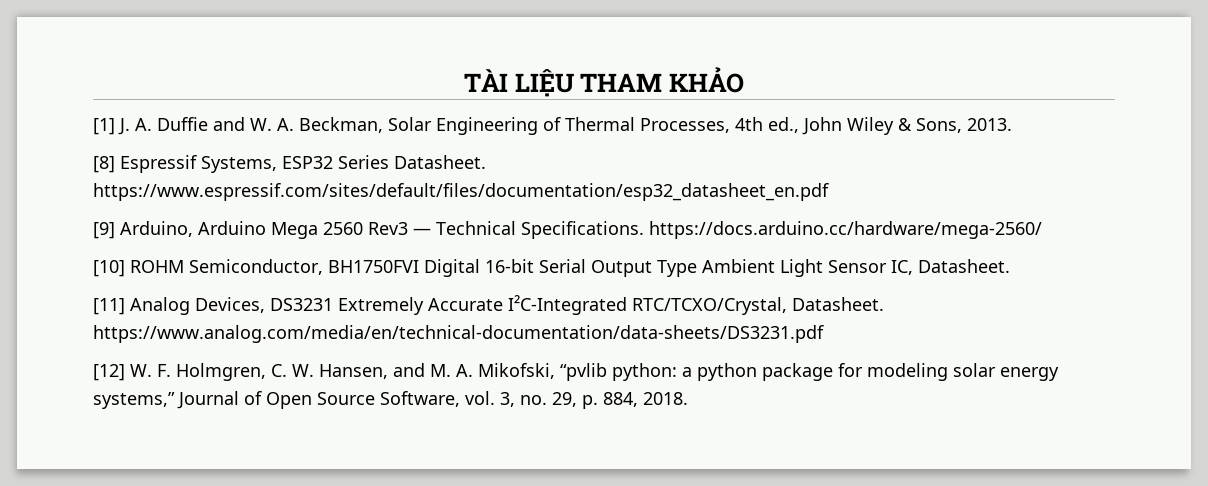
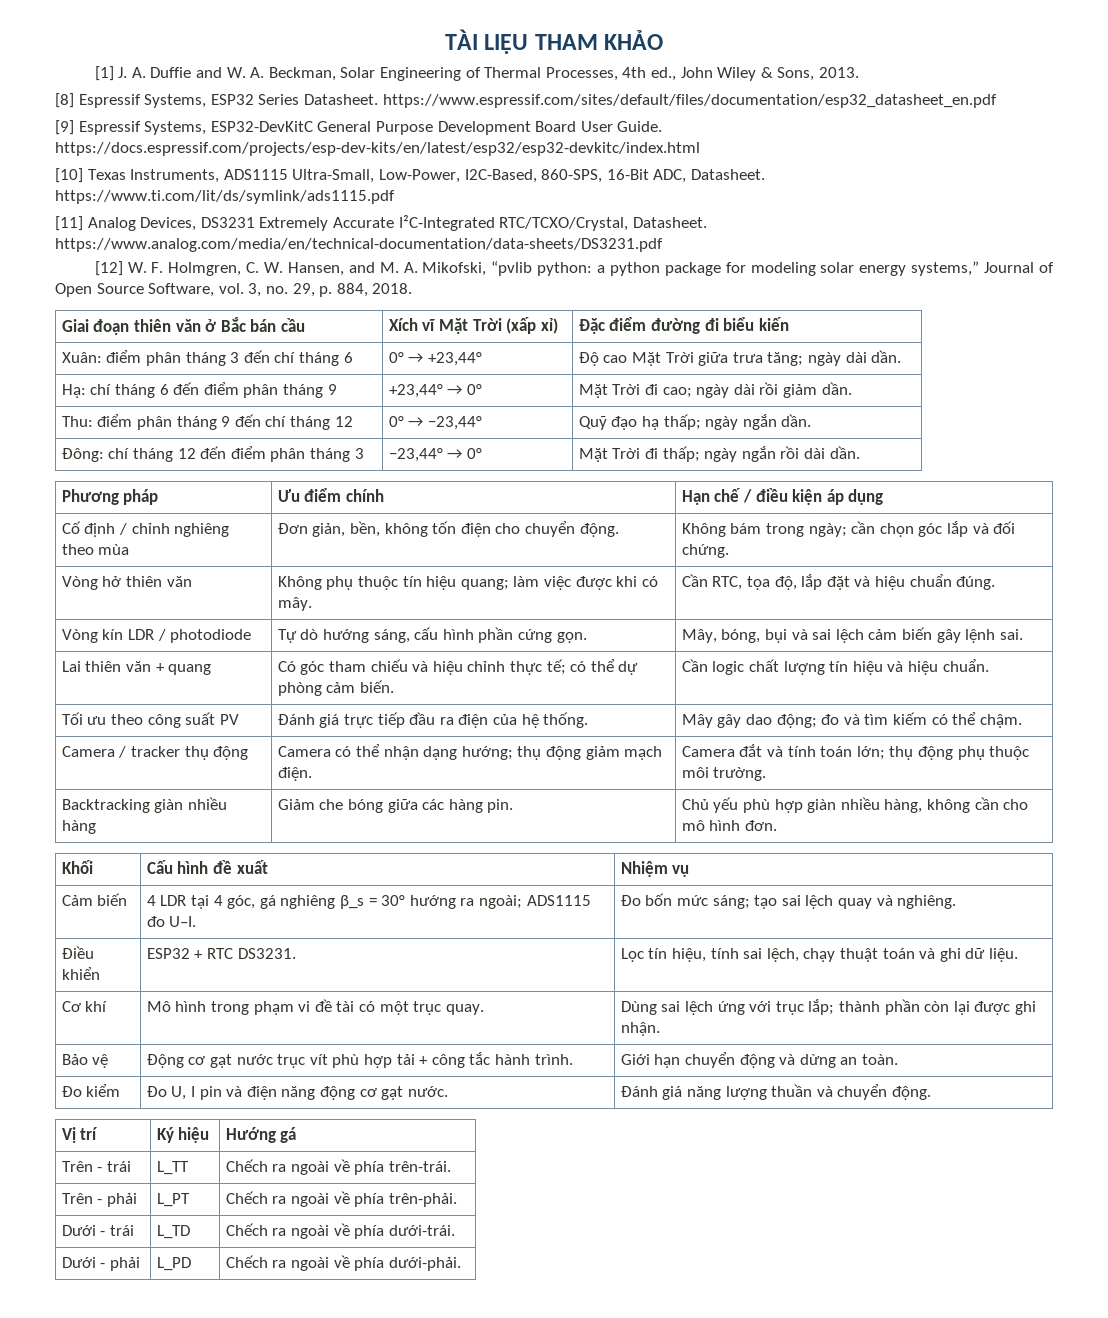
[120,221,1042,239] [93,259,1010,277] Arduino, Arduino Mega 2560 Rev3 — Technical Specifications. https://docs.arduino.cc/hardware/mega-2560/ // [10] ROHM Semiconductor, BH1750FVI Digital 16-bit Serial Output Type Ambient Light Sensor IC, Datasheet. -> [78,121,663,135] [55,142,700,156] [55,168,765,183] [55,190,395,204] Espressif Systems, ESP32-DevKitC General Purpose Development Board User Guide. https://docs.espressif.com/projects/esp-dev-kits/en/latest/esp32/esp32-devkitc/index.html // [10] Texas Instruments, ADS1115 Ultra-Small, Low-Power, I2C-Based, 860-SPS, 16-Bit ADC, Datasheet. https://www.ti.com/lit/ds/symlink/ads1115.pdf
(688, 398) none -> [61,317,305,335] [388,317,558,334] [578,317,789,334] [61,350,353,366] [388,352,483,366] [578,350,902,366] [61,382,337,398] [388,384,483,398] [578,382,852,398] [61,414,353,430] [388,416,483,430] [578,414,812,430] [61,446,364,462] [388,448,483,462] [578,446,860,462] [61,489,159,505] [277,488,385,502] [681,488,884,505] [61,521,230,537] [61,544,130,555] [277,521,619,537] [681,521,1016,537] [681,544,729,558] [61,576,192,590] [277,576,658,590] [277,597,312,611] [681,574,996,590] [61,629,252,643] [277,627,587,643] [681,627,1023,643] [61,661,212,675] [277,659,639,675] [277,680,395,696] [681,659,989,675] [61,712,239,728] [277,712,589,728] [681,712,1022,728] [61,746,249,760] [277,744,663,760] [277,767,312,781] [681,744,1030,760] [681,767,767,781] [61,797,228,813] [61,820,96,834] [277,799,514,813] [681,797,1029,813] [681,820,778,831] [61,860,93,874] [146,860,268,874] [620,861,690,877] [61,893,128,906] [146,895,591,909] [146,916,197,927] [620,893,957,909] [61,946,94,959] [61,967,100,980] [146,948,296,959] [620,948,1018,962] [61,1001,108,1012] [146,999,484,1015] [620,999,1036,1015] [620,1022,660,1036] [61,1054,109,1068] [146,1052,573,1068] [620,1052,898,1068] [61,1084,121,1097] [146,1086,448,1100] [620,1084,931,1100] [61,1127,99,1143] [156,1127,210,1143] [225,1127,297,1143] [61,1161,132,1172] [156,1161,189,1175] [225,1159,451,1175] [61,1193,138,1207] [156,1193,190,1207] [225,1191,457,1207] [61,1225,135,1236] [156,1225,190,1239] [225,1223,455,1239] [61,1257,141,1271] [156,1257,191,1271] [225,1255,461,1271] // Giai đoạn thiên văn ở Bắc bán cầu | Xích vĩ Mặt Trời (xấp xỉ) | Đặc điểm đường đi biểu kiến // Xuân: điểm phân tháng 3 đến chí tháng 6 | 0° → +23,44° | Độ cao Mặt Trời giữa trưa tăng; ngày dài dần. // Hạ: chí tháng 6 đến điểm phân tháng 9 | +23,44° → 0° | Mặt Trời đi cao; ngày dài rồi giảm dần. // Thu: điểm phân tháng 9 đến chí tháng 12 | 0° → −23,44° | Quỹ đạo hạ thấp; ngày ngắn dần. // Đông: chí tháng 12 đến điểm phân tháng 3 | −23,44° → 0° | Mặt Trời đi thấp; ngày ngắn rồi dài dần. // Phương pháp | Ưu điểm chính | Hạn chế / điều kiện áp dụng // Cố định / chỉnh nghiêng theo mùa | Đơn giản, bền, không tốn điện cho chuyển động. | Không bám trong ngày; cần chọn góc lắp và đối chứng. // Vòng hở thiên văn | Không phụ thuộc tín hiệu quang; làm việc được khi có mây. | Cần RTC, tọa độ, lắp đặt và hiệu chuẩn đúng. // Vòng kín LDR / photodiode | Tự dò hướng sáng, cấu hình phần cứng gọn. | Mây, bóng, bụi và sai lệch cảm biến gây lệnh sai. // Lai thiên văn + quang | Có góc tham chiếu và hiệu chỉnh thực tế; có thể dự phòng cảm biến. | Cần logic chất lượng tín hiệu và hiệu chuẩn. // Tối ưu theo công suất PV | Đánh giá trực tiếp đầu ra điện của hệ thống. | Mây gây dao động; đo và tìm kiếm có thể chậm. // Camera / tracker thụ động | Camera có thể nhận dạng hướng; thụ động giảm mạch điện. | Camera đắt và tính toán lớn; thụ động phụ thuộc môi trường. // Backtracking giàn nhiều hàng | Giảm che bóng giữa các hàng pin. | Chủ yếu phù hợp giàn nhiều hàng, không cần cho mô hình đơn. // Khối | Cấu hình đề xuất | Nhiệm vụ // Cảm biến | 4 LDR tại 4 góc, gá nghiêng β_s = 30° hướng ra ngoài; ADS1115 đo U–I. | Đo bốn mức sáng; tạo sai lệch quay và nghiêng. // Điều khiển | ESP32 + RTC DS3231. | Lọc tín hiệu, tính sai lệch, chạy thuật toán và ghi dữ liệu. // Cơ khí | Mô hình trong phạm vi đề tài có một trục quay. | Dùng sai lệch ứng với trục lắp; thành phần còn lại được ghi nhận. // Bảo vệ | Động cơ gạt nước trục vít phù hợp tải + công tắc hành trình. | Giới hạn chuyển động và dừng an toàn. // Đo kiểm | Đo U, I pin và điện năng động cơ gạt nước. | Đánh giá năng lượng thuần và chuyển động. // Vị trí | Ký hiệu | Hướng gá // Trên - trái | L_TT | Chếch ra ngoài về phía trên-trái. // Trên - phải | L_PT | Chếch ra ngoài về phía trên-phải. // Dưới - trái | L_TD | Chếch ra ngoài về phía dưới-trái. // Dưới - phải | L_PD | Chếch ra ngoài về phía dưới-phải.

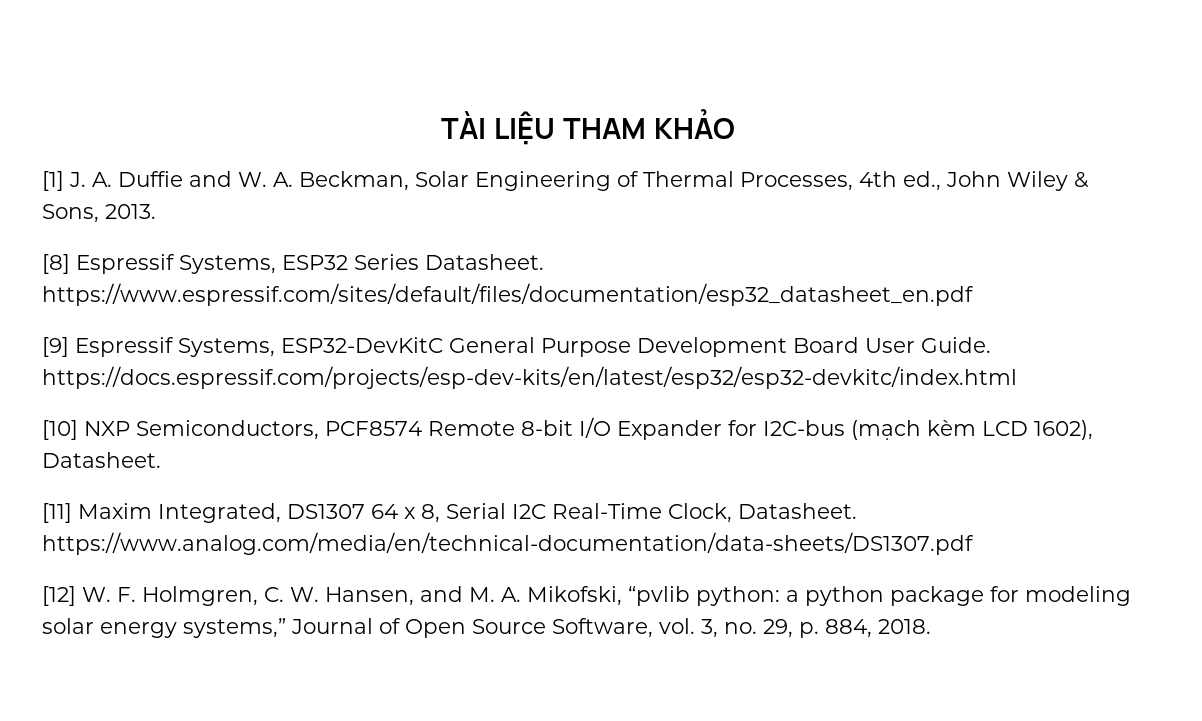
[87,169,765,183] [55,190,395,204] Texas Instruments, ADS1115 Ultra-Small, Low-Power, I2C-Based, 860-SPS, 16-Bit ADC, Datasheet. https://www.ti.com/lit/ds/symlink/ads1115.pdf -> [84,417,1093,440] [42,452,161,468] NXP Semiconductors, PCF8574 Remote 8-bit I/O Expander for I2C-bus (mạch kèm LCD 1602), Datasheet.
[87,215,707,231] [55,238,663,252] Analog Devices, DS3231 Extremely Accurate I²C-Integrated RTC/TCXO/Crystal, Datasheet. https://www.analog.com/media/en/technical-documentation/data-sheets/DS3231.pdf -> [78,503,857,523] [42,532,974,555] Maxim Integrated, DS1307 64 x 8, Serial I2C Real-Time Clock, Datasheet. https://www.analog.com/media/en/technical-documentation/data-sheets/DS1307.pdf
[61,317,305,335] [388,317,558,334] [578,317,789,334] [61,350,353,366] [388,352,483,366] [578,350,902,366] [61,382,337,398] [388,384,483,398] [578,382,852,398] [61,414,353,430] [388,416,483,430] [578,414,812,430] [61,446,364,462] [388,448,483,462] [578,446,860,462] [61,489,159,505] [277,488,385,502] [681,488,884,505] [61,521,230,537] [61,544,130,555] [277,521,619,537] [681,521,1016,537] [681,544,729,558] [61,576,192,590] [277,576,658,590] [277,597,312,611] [681,574,996,590] [61,629,252,643] [277,627,587,643] [681,627,1023,643] [61,661,212,675] [277,659,639,675] [277,680,395,696] [681,659,989,675] [61,712,239,728] [277,712,589,728] [681,712,1022,728] [61,746,249,760] [277,744,663,760] [277,767,312,781] [681,744,1030,760] [681,767,767,781] [61,797,228,813] [61,820,96,834] [277,799,514,813] [681,797,1029,813] [681,820,778,831] [61,860,93,874] [146,860,268,874] [620,861,690,877] [61,893,128,906] [146,895,591,909] [146,916,197,927] [620,893,957,909] [61,946,94,959] [61,967,100,980] [146,948,296,959] [620,948,1018,962] [61,1001,108,1012] [146,999,484,1015] [620,999,1036,1015] [620,1022,660,1036] [61,1054,109,1068] [146,1052,573,1068] [620,1052,898,1068] [61,1084,121,1097] [146,1086,448,1100] [620,1084,931,1100] [61,1127,99,1143] [156,1127,210,1143] [225,1127,297,1143] [61,1161,132,1172] [156,1161,189,1175] [225,1159,451,1175] [61,1193,138,1207] [156,1193,190,1207] [225,1191,457,1207] [61,1225,135,1236] [156,1225,190,1239] [225,1223,455,1239] [61,1257,141,1271] [156,1257,191,1271] [225,1255,461,1271] // Giai đoạn thiên văn ở Bắc bán cầu | Xích vĩ Mặt Trời (xấp xỉ) | Đặc điểm đường đi biểu kiến // Xuân: điểm phân tháng 3 đến chí tháng 6 | 0° → +23,44° | Độ cao Mặt Trời giữa trưa tăng; ngày dài dần. // Hạ: chí tháng 6 đến điểm phân tháng 9 | +23,44° → 0° | Mặt Trời đi cao; ngày dài rồi giảm dần. // Thu: điểm phân tháng 9 đến chí tháng 12 | 0° → −23,44° | Quỹ đạo hạ thấp; ngày ngắn dần. // Đông: chí tháng 12 đến điểm phân tháng 3 | −23,44° → 0° | Mặt Trời đi thấp; ngày ngắn rồi dài dần. // Phương pháp | Ưu điểm chính | Hạn chế / điều kiện áp dụng // Cố định / chỉnh nghiêng theo mùa | Đơn giản, bền, không tốn điện cho chuyển động. | Không bám trong ngày; cần chọn góc lắp và đối chứng. // Vòng hở thiên văn | Không phụ thuộc tín hiệu quang; làm việc được khi có mây. | Cần RTC, tọa độ, lắp đặt và hiệu chuẩn đúng. // Vòng kín LDR / photodiode | Tự dò hướng sáng, cấu hình phần cứng gọn. | Mây, bóng, bụi và sai lệch cảm biến gây lệnh sai. // Lai thiên văn + quang | Có góc tham chiếu và hiệu chỉnh thực tế; có thể dự phòng cảm biến. | Cần logic chất lượng tín hiệu và hiệu chuẩn. // Tối ưu theo công suất PV | Đánh giá trực tiếp đầu ra điện của hệ thống. | Mây gây dao động; đo và tìm kiếm có thể chậm. // Camera / tracker thụ động | Camera có thể nhận dạng hướng; thụ động giảm mạch điện. | Camera đắt và tính toán lớn; thụ động phụ thuộc môi trường. // Backtracking giàn nhiều hàng | Giảm che bóng giữa các hàng pin. | Chủ yếu phù hợp giàn nhiều hàng, không cần cho mô hình đơn. // Khối | Cấu hình đề xuất | Nhiệm vụ // Cảm biến | 4 LDR tại 4 góc, gá nghiêng β_s = 30° hướng ra ngoài; ADS1115 đo U–I. | Đo bốn mức sáng; tạo sai lệch quay và nghiêng. // Điều khiển | ESP32 + RTC DS3231. | Lọc tín hiệu, tính sai lệch, chạy thuật toán và ghi dữ liệu. // Cơ khí | Mô hình trong phạm vi đề tài có một trục quay. | Dùng sai lệch ứng với trục lắp; thành phần còn lại được ghi nhận. // Bảo vệ | Động cơ gạt nước trục vít phù hợp tải + công tắc hành trình. | Giới hạn chuyển động và dừng an toàn. // Đo kiểm | Đo U, I pin và điện năng động cơ gạt nước. | Đánh giá năng lượng thuần và chuyển động. // Vị trí | Ký hiệu | Hướng gá // Trên - trái | L_TT | Chếch ra ngoài về phía trên-trái. // Trên - phải | L_PT | Chếch ra ngoài về phía trên-phải. // Dưới - trái | L_TD | Chếch ra ngoài về phía dưới-trái. // Dưới - phải | L_PD | Chếch ra ngoài về phía dưới-phải. -> (931, 626) none

